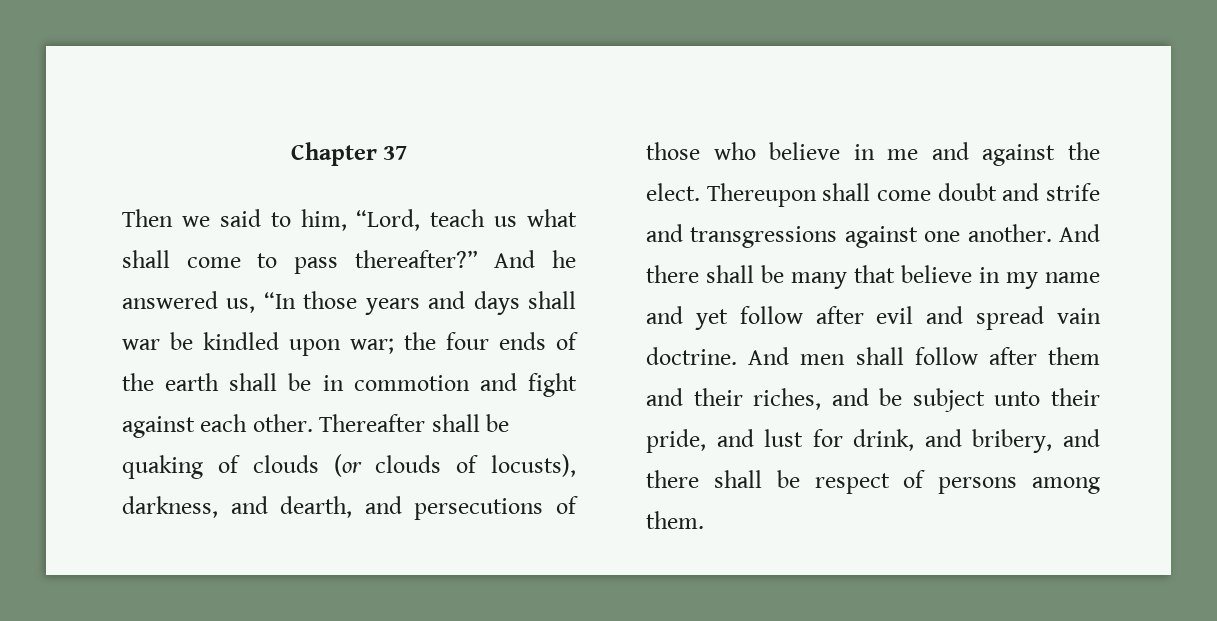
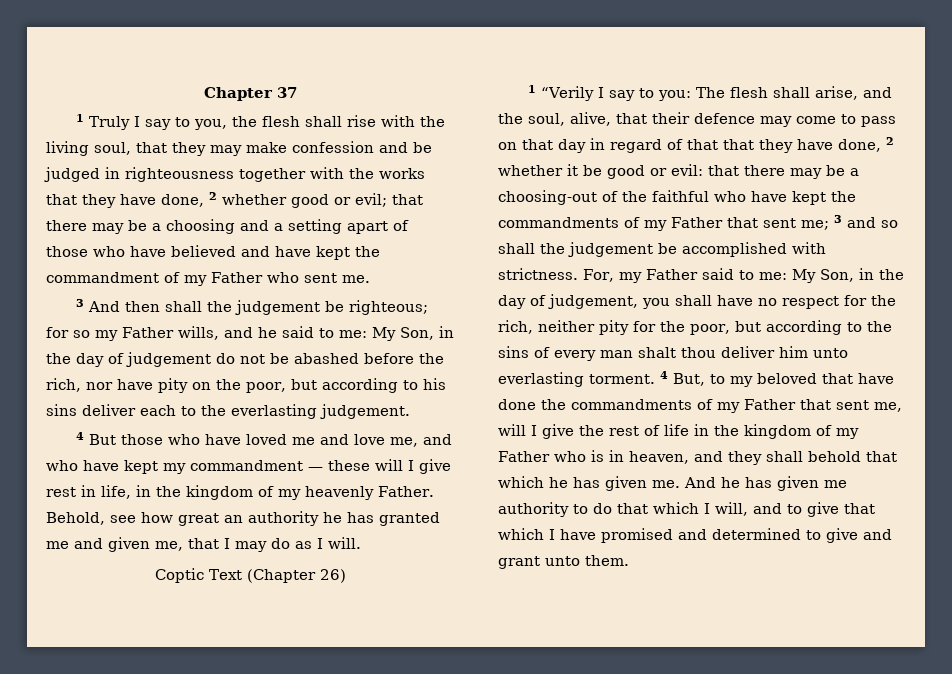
[122,209,577,231] [122,250,576,274] [122,291,576,315] [122,332,578,356] [122,373,577,397] [122,414,510,438] [122,454,576,479] [122,496,578,520] [646,142,1100,166] [646,183,1100,207] [646,224,1100,248] [646,265,1100,289] [646,306,1101,330] [646,347,1100,365] [646,388,1100,412] [646,429,1100,453] [646,470,1100,494] Then we said to him, “Lord, teach us what shall come to pass thereafter?” And he answered us, “In those years and days shall war be kindled upon war; the four ends of the earth shall be in commotion and fight against each other. Thereafter shall be quaking of clouds (or clouds of locusts), darkness, and dearth, and persecutions of those who believe in me and against the elect. Thereupon shall come doubt and strife and transgressions against one another. And there shall be many that believe in my name and yet follow after evil and spread vain doctrine. And men shall follow after them and their riches, and be subject unto their pride, and lust for drink, and bribery, and there shall be respect of persons among -> [75,114,445,130] [46,141,432,156] [44,167,425,182] [46,192,423,208] [46,219,409,234] [46,245,380,260] [46,272,370,286] [75,299,428,315] [46,326,454,341] [46,352,444,367] [46,378,446,393] [46,404,410,419] [75,432,452,447] [46,459,451,474] [46,485,434,500] [46,511,440,526] [46,537,361,552] [154,568,346,583] [527,85,893,101] [498,112,896,127] [498,137,894,153] [498,164,859,179] [498,190,856,205] [498,215,898,231] [498,242,826,257] [498,268,904,283] [498,294,896,309] [498,320,892,335] [498,346,848,361] [498,371,894,387] [498,399,902,413] [498,424,859,439] [498,450,897,465] [498,476,847,491] [498,502,875,517] [498,528,892,543] [498,556,580,569] 1 Truly I say to you, the flesh shall rise with the living soul, that they may make confession and be judged in righteousness together with the works that they have done, 2 whether good or evil; that there may be a choosing and a setting apart of those who have believed and have kept the commandment of my Father who sent me. // 3 And then shall the judgement be righteous; for so my Father wills, and he said to me: My Son, in the day of judgement do not be abashed before the rich, nor have pity on the poor, but according to his sins deliver each to the everlasting judgement. // 4 But those who have loved me and love me, and who have kept my commandment — these will I give rest in life, in the kingdom of my heavenly Father. Behold, see how great an authority he has granted me and given me, that I may do as I will. // Coptic Text (Chapter 26) // 1 “Verily I say to you: The flesh shall arise, and the soul, alive, that their defence may come to pass on that day in regard of that that they have done, 2 whether it be good or evil: that there may be a choosing-out of the faithful who have kept the commandments of my Father that sent me; 3 and so shall the judgement be accomplished with strictness. For, my Father said to me: My Son, in the day of judgement, you shall have no respect for the rich, neither pity for the poor, but according to the sins of every man shalt thou deliver him unto everlasting torment. 4 But, to my beloved that have done the commandments of my Father that sent me, will I give the rest of life in the kingdom of my Father who is in heaven, and they shall behold that which he has given me. And he has given me authority to do that which I will, and to give that which I have promised and determined to give and grant unto

